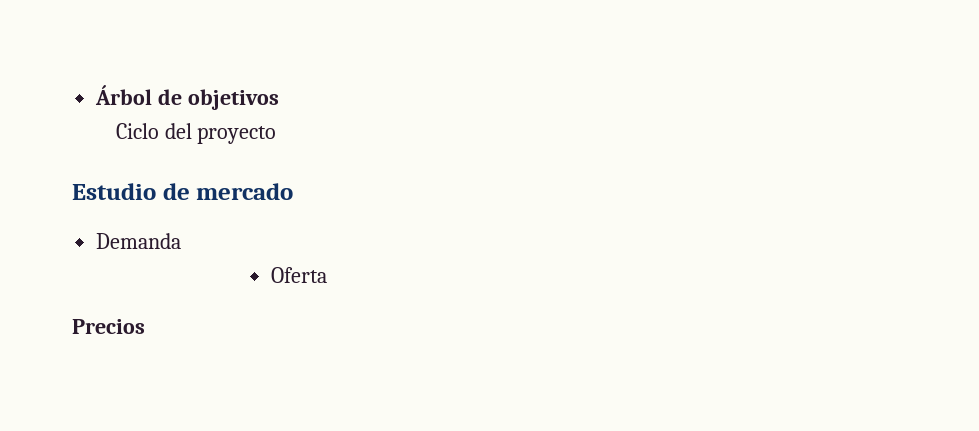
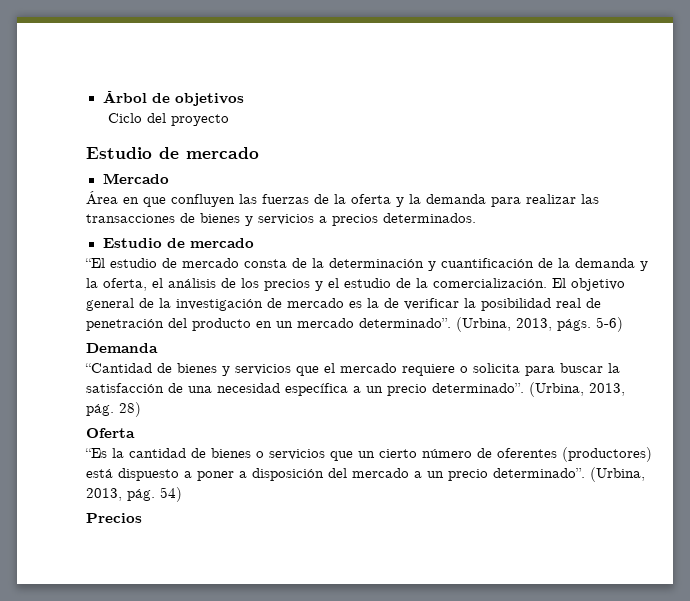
[96,233,182,249] [270,267,327,283] Demanda // Oferta -> [102,173,169,184] [86,191,599,207] [86,213,476,226] [102,238,254,248] [85,258,648,271] [86,278,625,291] [86,298,601,311] [86,317,623,332] [86,343,158,353] [85,363,620,376] [86,382,625,397] [86,402,141,417] [86,428,135,438] [85,447,652,462] [86,467,645,482] [86,487,182,502] Mercado // Área en que confluyen las fuerzas de la oferta y la demanda para realizar las transacciones de bienes y servicios a precios determinados. // Estudio de mercado // “El estudio de mercado consta de la determinación y cuantificación de la demanda y la oferta, el análisis de los precios y el estudio de la comercialización. El objetivo general de la investigación de mercado es la de verificar la posibilidad real de penetración del producto en un mercado determinado”. (Urbina, 2013, págs. 5-6) // Demanda // “Cantidad de bienes y servicios que el mercado requiere o solicita para buscar la satisfacción de una necesidad específica a un precio determinado”. (Urbina, 2013, pág. 28) // Oferta // “Es la cantidad de bienes o servicios que un cierto número de oferentes (productores) está dispuesto a poner a disposición del mercado a un precio determinado”. (Urbina, 2013, pág. 54)

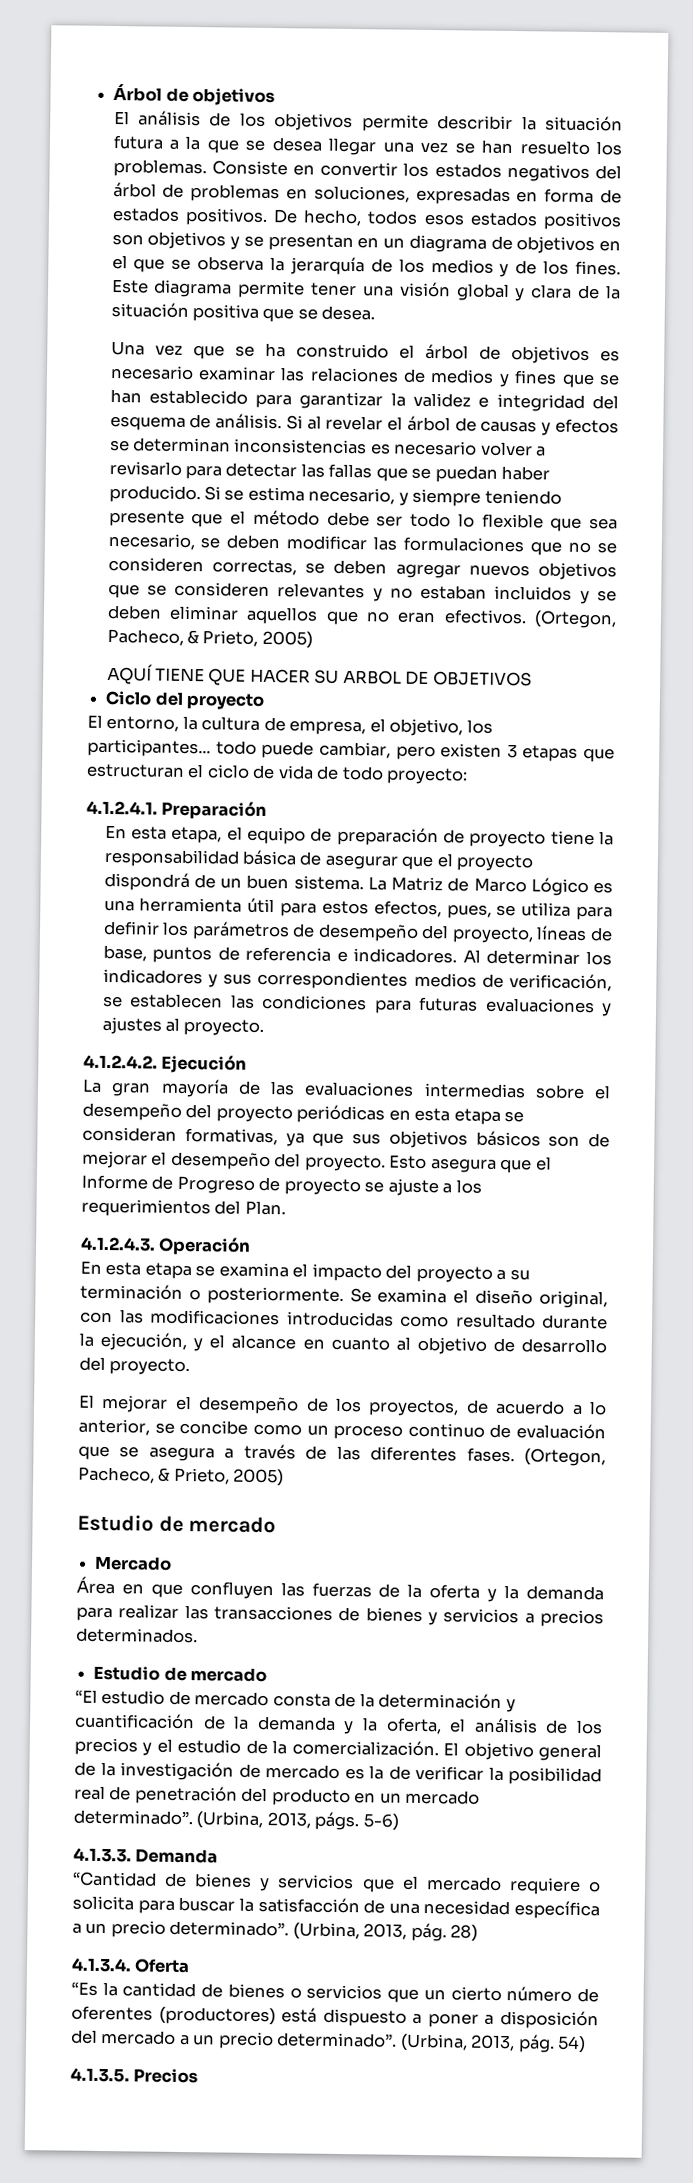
[107,113,229,126] Ciclo del proyecto -> [113,110,623,132] [112,134,622,156] [112,158,622,182] [112,181,622,205] [111,206,622,231] [111,231,621,255] [111,254,622,277] [111,278,622,302] [110,301,376,323] [110,340,620,364] [109,364,620,389] [109,388,619,412] [109,413,620,436] [109,437,547,457] [108,460,551,483] [108,484,562,507] [108,509,618,532] [107,532,617,556] [107,556,617,581] [107,581,617,605] [106,604,618,629] [106,628,313,649] [106,663,532,687] [105,690,265,710] [87,714,493,737] [87,738,615,763] [86,763,469,785] [86,800,268,820] [104,824,615,848] [103,848,534,872] [103,871,613,897] [103,897,613,921] [102,920,613,944] [102,944,612,966] [102,968,612,992] [102,993,612,1017] [101,1016,265,1036] [83,1054,248,1074] [82,1078,611,1100] [82,1102,525,1125] [82,1126,610,1149] [82,1150,552,1174] [81,1174,482,1197] [81,1198,286,1218] [80,1236,252,1256] [80,1260,530,1283] [80,1283,608,1309] [80,1309,608,1330] [79,1331,607,1355] [79,1356,191,1376] [79,1394,607,1417] [78,1418,606,1440] [78,1443,607,1467] [78,1466,285,1487] El análisis de los objetivos permite describir la situación futura a la que se desea llegar una vez se han resuelto los problemas. Consiste en convertir los estados negativos del árbol de problemas en soluciones, expresadas en forma de estados positivos. De hecho, todos esos estados positivos son objetivos y se presentan en un diagrama de objetivos en el que se observa la jerarquía de los medios y de los fines. Este diagrama permite tener una visión global y clara de la situación positiva que se desea. // Una vez que se ha construido el árbol de objetivos es necesario examinar las relaciones de medios y fines que se han establecido para garantizar la validez e integridad del esquema de análisis. Si al revelar el árbol de causas y efectos se determinan inconsistencias es necesario volver a revisarlo para detectar las fallas que se puedan haber producido. Si se estima necesario, y siempre teniendo presente que el método debe ser todo lo flexible que sea necesario, se deben modificar las formulaciones que no se consideren correctas, se deben agregar nuevos objetivos que se consideren relevantes y no estaban incluidos y se deben eliminar aquellos que no eran efectivos. (Ortegon, Pacheco, & Prieto, 2005) // AQUÍ TIENE QUE HACER SU ARBOL DE OBJETIVOS // Ciclo del proyecto // El entorno, la cultura de empresa, el objetivo, los participantes... todo puede cambiar, pero existen 3 etapas que estructuran el ciclo de vida de todo proyecto: // 4.1.2.4.1. Preparación // En esta etapa, el equipo de preparación de proyecto tiene la responsabilidad básica de asegurar que el proyecto dispondrá de un buen sistema. La Matriz de Marco Lógico es una herramienta útil para estos efectos, pues, se utiliza para definir los parámetros de desempeño del proyecto, líneas de base, puntos de referencia e indicadores. Al determinar los indicadores y sus correspondientes medios de verificación, se establecen las condiciones para futuras evaluaciones y ajustes al proyecto. // 4.1.2.4.2. Ejecución // La gran mayoría de las evaluaciones intermedias sobre el desempeño del proyecto periódicas en esta etapa se consideran formativas, ya que sus objetivos básicos son de mejorar el desempeño del proyecto. Esto asegura que el Informe de Progreso de proyecto se ajuste a los requerimientos del Plan. // 4.1.2.4.3. Operación // En esta etapa se examina el impacto del proyecto a su terminación o posteriormente. Se examina el diseño original, con las modificaciones introducidas como resultado durante la ejecución, y el alcance en cuanto al objetivo de desarrollo del proyecto. // El mejorar el desempeño de los proyectos, de acuerdo a lo anterior, se concibe como un proceso continuo de evaluación que se asegura a través de las diferentes fases. (Ortegon, Pacheco, & Prieto, 2005)
(623, 324) none -> [73,1847,132,1863] 4.1.3.3.
(141, 409) none -> [71,1957,132,1973] 4.1.3.4.
(182, 494) none -> [70,2067,130,2083] 4.1.3.5.

